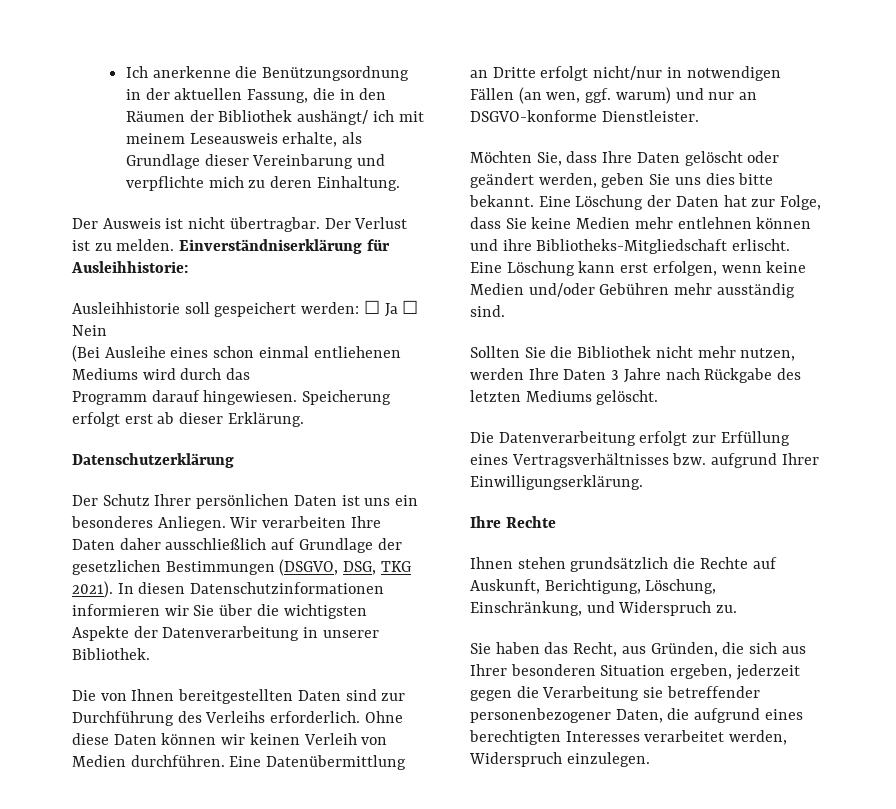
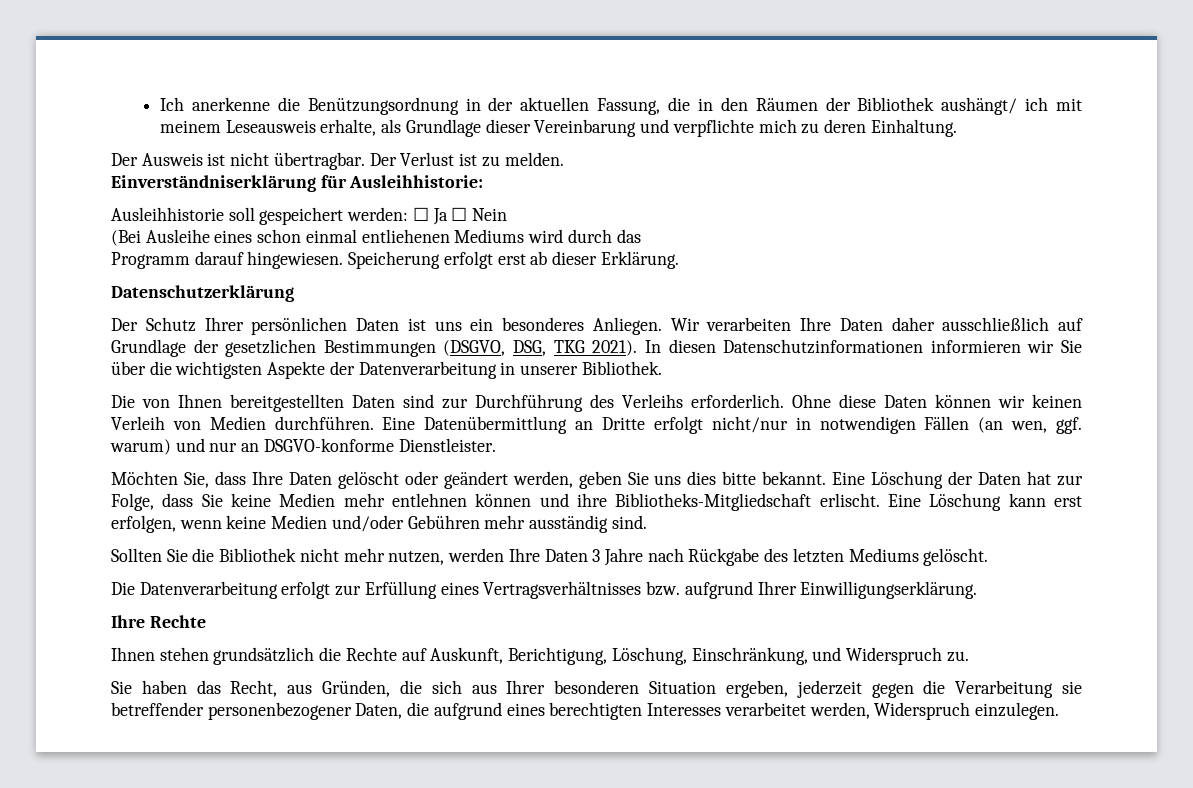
(175, 245) none -> (564, 159) //

